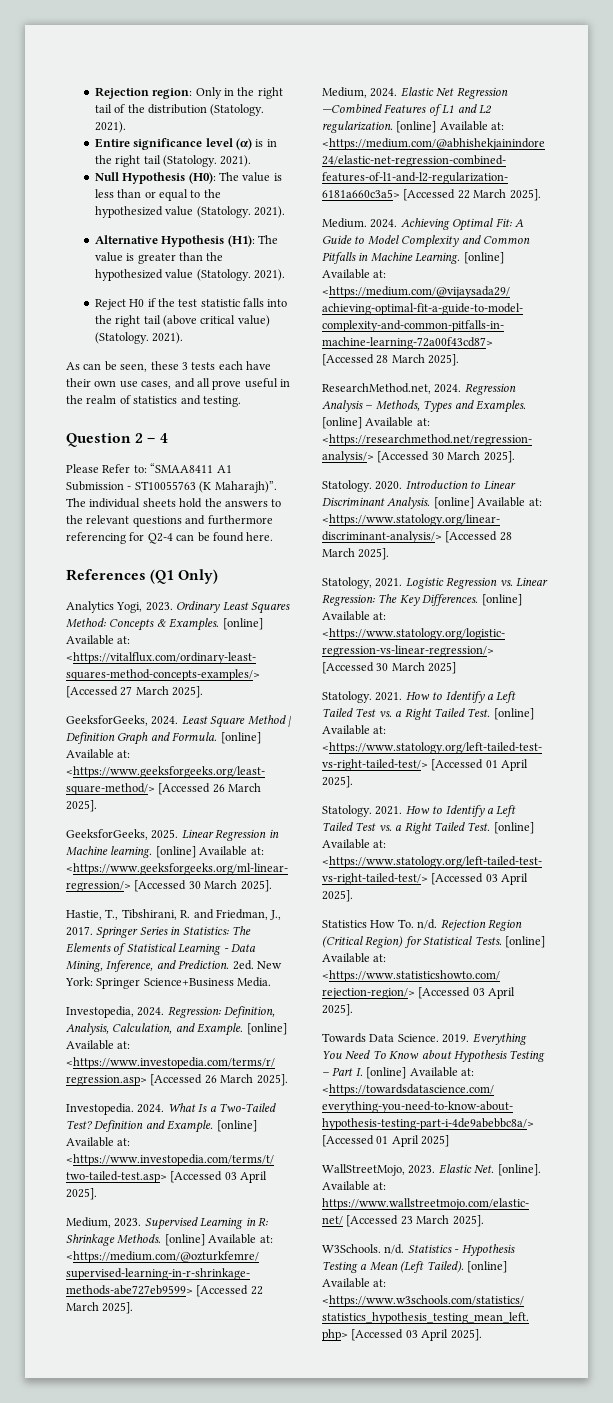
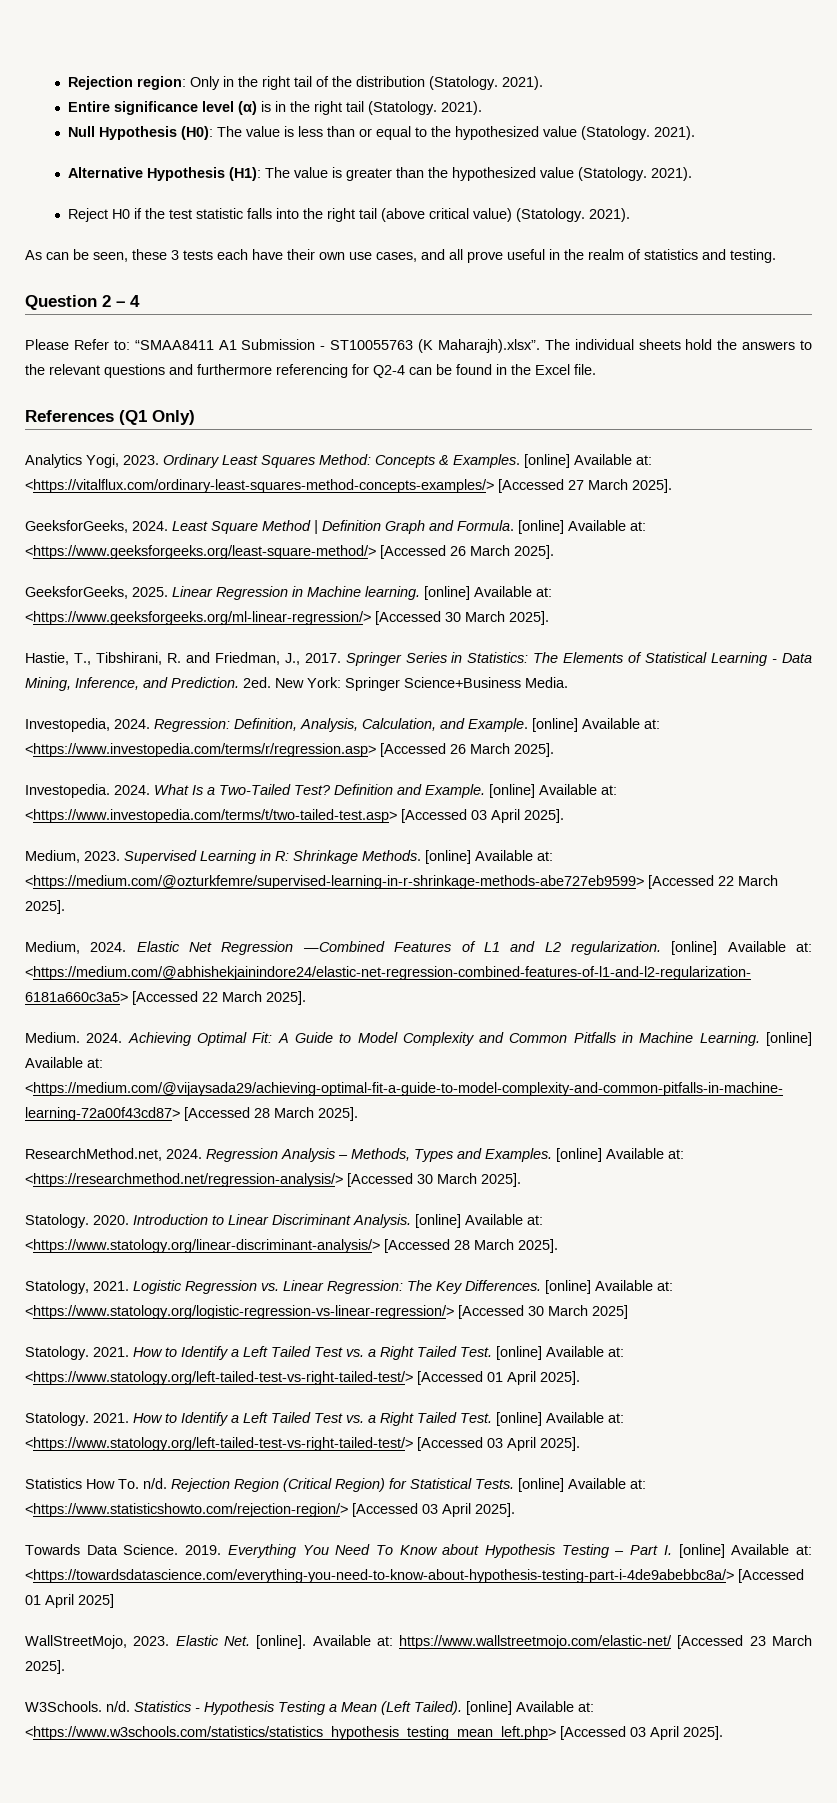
[214,481,277,493] Maharajh)”. -> [437,339,540,353] Maharajh).xlsx”.
[246,532,274,541] here. -> [496,364,596,375] in the Excel file.

